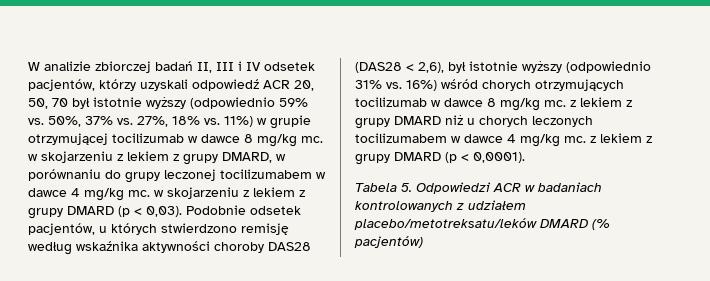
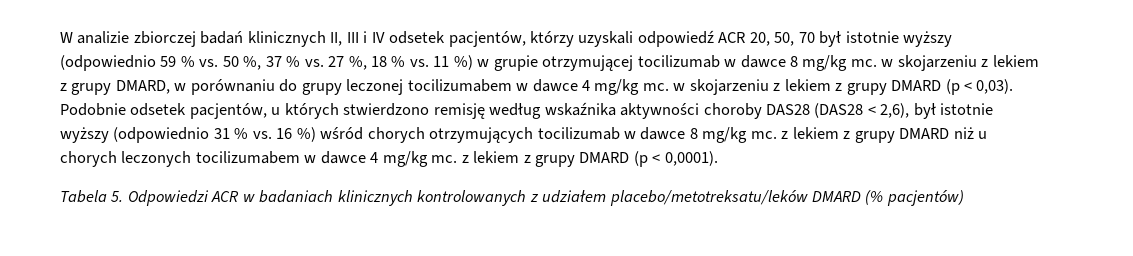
(193, 66) none -> [247,31,326,47] klinicznych
[279,98,308,107] [28,116,253,127] 59% vs. 50%, 37% vs. 27%, 18% vs. 11%) -> [160,55,473,70] 59 % vs. 50 %, 37 % vs. 27 %, 18 % vs. 11 %)
[355,80,437,91] 31% vs. 16%) -> [213,127,316,142] 31 % vs. 16 %)
(602, 187) none -> [337,190,413,206] klinicznych

